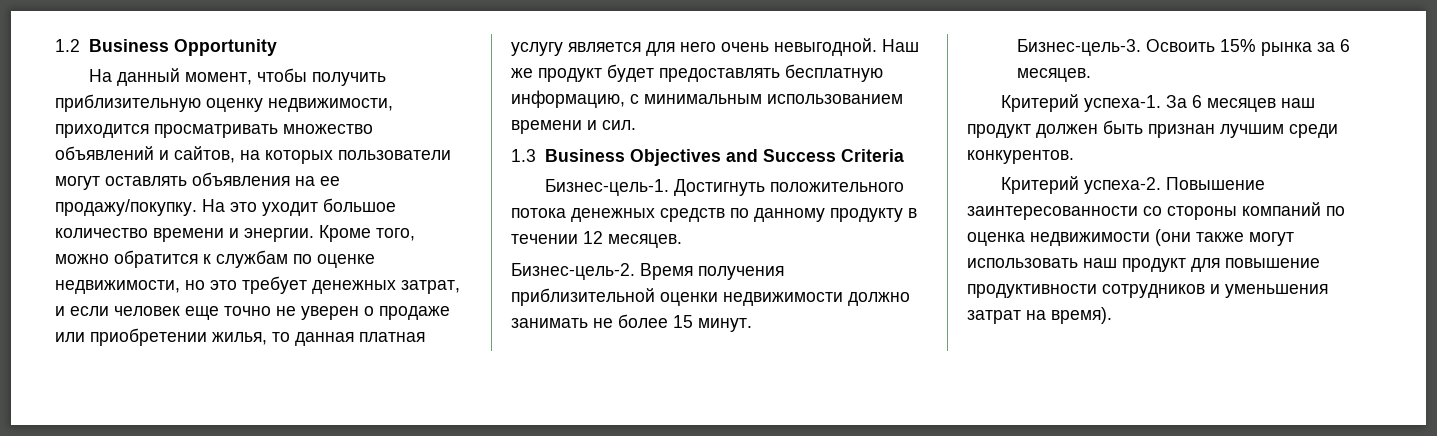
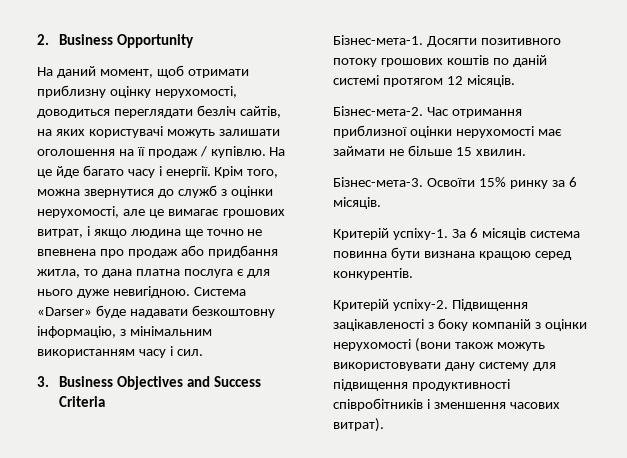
[55,39,80,52] 1.2 -> [37,34,49,45] 2.
[116,68,386,86] [55,94,393,112] [55,124,373,138] [55,146,451,164] [55,172,340,190] [55,198,396,216] [55,225,415,242] [55,250,375,268] [55,276,460,294] [55,306,450,320] [55,328,425,346] [511,38,919,56] [511,64,883,82] [511,90,903,108] [511,120,597,134] данный момент, чтобы получить приблизительную оценку недвижимости, приходится просматривать множество объявлений и сайтов, на которых пользователи могут оставлять объявления на ее продажу/покупку. На это уходит большое количество времени и энергии. Кроме того, можно обратится к службам по оценке недвижимости, но это требует денежных затрат, и если человек еще точно не уверен о продаже или приобретении жилья, то данная платная услугу является для него очень невыгодной. Наш же продукт будет предоставлять бесплатную информацию, с минимальным использованием времени и -> [56,65,249,78] [37,85,237,98] [37,105,281,118] [37,126,280,138] [37,146,286,158] [37,165,279,178] [37,185,273,198] [37,206,285,218] [37,226,263,238] [37,245,278,258] [37,269,271,278] [37,286,246,298] [37,305,275,318] [37,326,212,338] [37,346,173,358] даний момент, щоб отримати приблизну оцінку нерухомості, доводиться переглядати безліч сайтів, на яких користувачі можуть залишати оголошення на її продаж / купівлю. На це йде багато часу і енергії. Крім того, можна звернутися до служб з оцінки нерухомості, але це вимагає грошових витрат, і якщо людина ще точно не впевнена про продаж або придбання житла, то дана платна послуга є для нього дуже невигідною. Система «Darser» буде надавати безкоштовну інформацію, з мінімальним використанням часу і
[511,149,536,162] 1.3 -> [37,376,49,387] 3.
[544,179,904,196] [511,208,917,222] [511,231,682,248] [511,263,784,280] [511,288,910,306] [511,314,752,332] [1016,39,1350,56] [1016,68,1091,82] [1000,94,1315,112] [967,120,1338,138] [967,150,1074,164] [1000,176,1265,194] [967,202,1345,220] [967,229,1294,246] [967,258,1320,272] [967,284,1328,298] [967,307,1112,324] Бизнес-цель-1. Достигнуть положительного потока денежных средств по данному продукту в течении 12 месяцев. // Бизнес-цель-2. Время получения приблизительной оценки недвижимости должно занимать не более 15 минут. // Бизнес-цель-3. Освоить 15% рынка за 6 месяцев. // Критерий успеха-1. За 6 месяцев наш продукт должен быть признан лучшим среди конкурентов. // Критерий успеха-2. Повышение заинтересованности со стороны компаний по оценка недвижимости (они также могут использовать наш продукт для повышение продуктивности сотрудников и уменьшения затрат на время). -> [333,35,561,47] [333,55,547,67] [333,75,515,87] [333,106,522,118] [333,125,562,138] [333,145,526,156] [333,177,577,189] [333,197,381,209] [333,228,580,240] [333,247,572,260] [333,268,413,280] [333,299,528,311] [333,318,587,331] [333,338,545,352] [333,362,556,371] [333,379,510,391] [333,398,560,411] [333,418,384,432] Бізнес-мета-1. Досягти позитивного потоку грошових коштів по даній системі протягом 12 місяців. // Бізнес-мета-2. Час отримання приблизної оцінки нерухомості має займати не більше 15 хвилин. // Бізнес-мета-3. Освоїти 15% ринку за 6 місяців. // Критерій успіху-1. За 6 місяців система повинна бути визнана кращою серед конкурентів. // Критерій успіху-2. Підвищення зацікавленості з боку компаній з оцінки нерухомості (вони також можуть використовувати дану систему для підвищення продуктивності співробітників і зменшення часових витрат).

